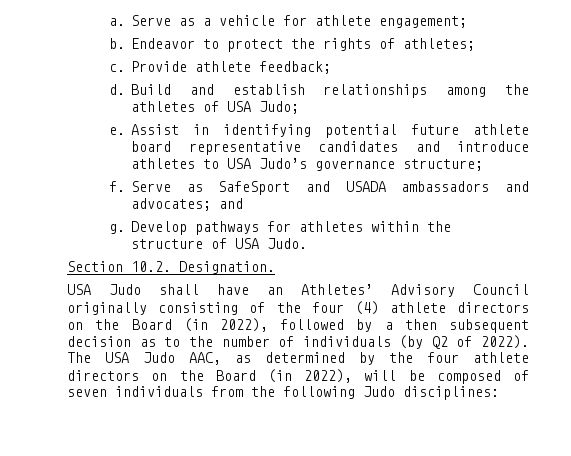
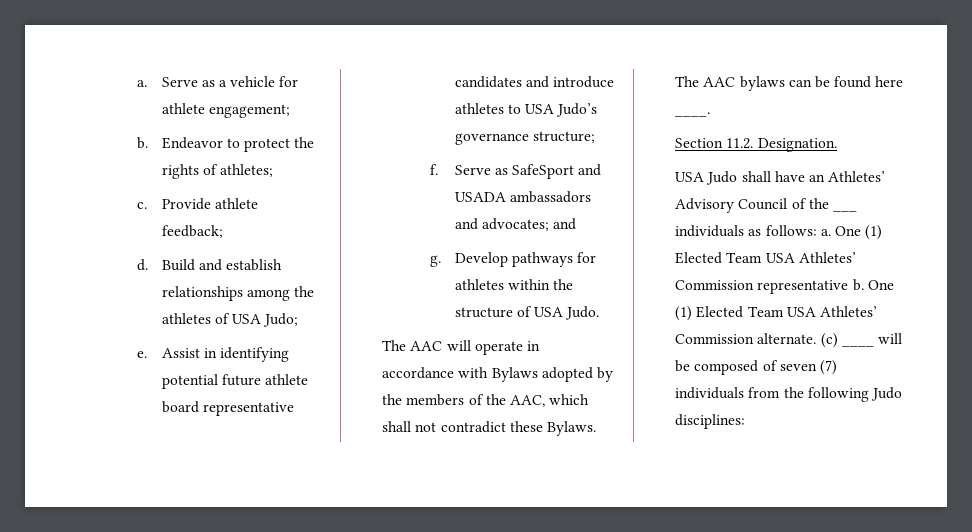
(308, 243) none -> [382,340,540,355] [382,367,613,382] [382,394,590,407] [382,421,596,436] [675,76,904,91] [675,112,711,117] // The AAC will operate in accordance with Bylaws adopted by the members of the AAC, which shall not contradict these Bylaws. The AAC bylaws can be found here ____.
[131,261,172,272] 10.2. -> [726,138,754,149] 11.2.
[67,301,529,315] [67,318,529,333] [67,335,529,349] [67,352,529,365] [67,369,353,383] originally consisting of the four (4) athlete directors on the Board (in 2022), followed by a then subsequent decision as to the number of individuals (by Q2 of 2022). The USA Judo AAC, as determined by the four athlete directors on the Board (in 2022), -> [791,198,829,209] [832,209,857,212] [675,225,883,240] [675,252,856,264] [675,279,894,294] [675,306,877,321] [675,333,874,348] of the ___ individuals as follows: a. One (1) Elected Team USA Athletes’ Commission representative b. One (1) Elected Team USA Athletes’ Commission alternate. (c) ____
(108, 393) none -> [819,360,837,375] (7)

